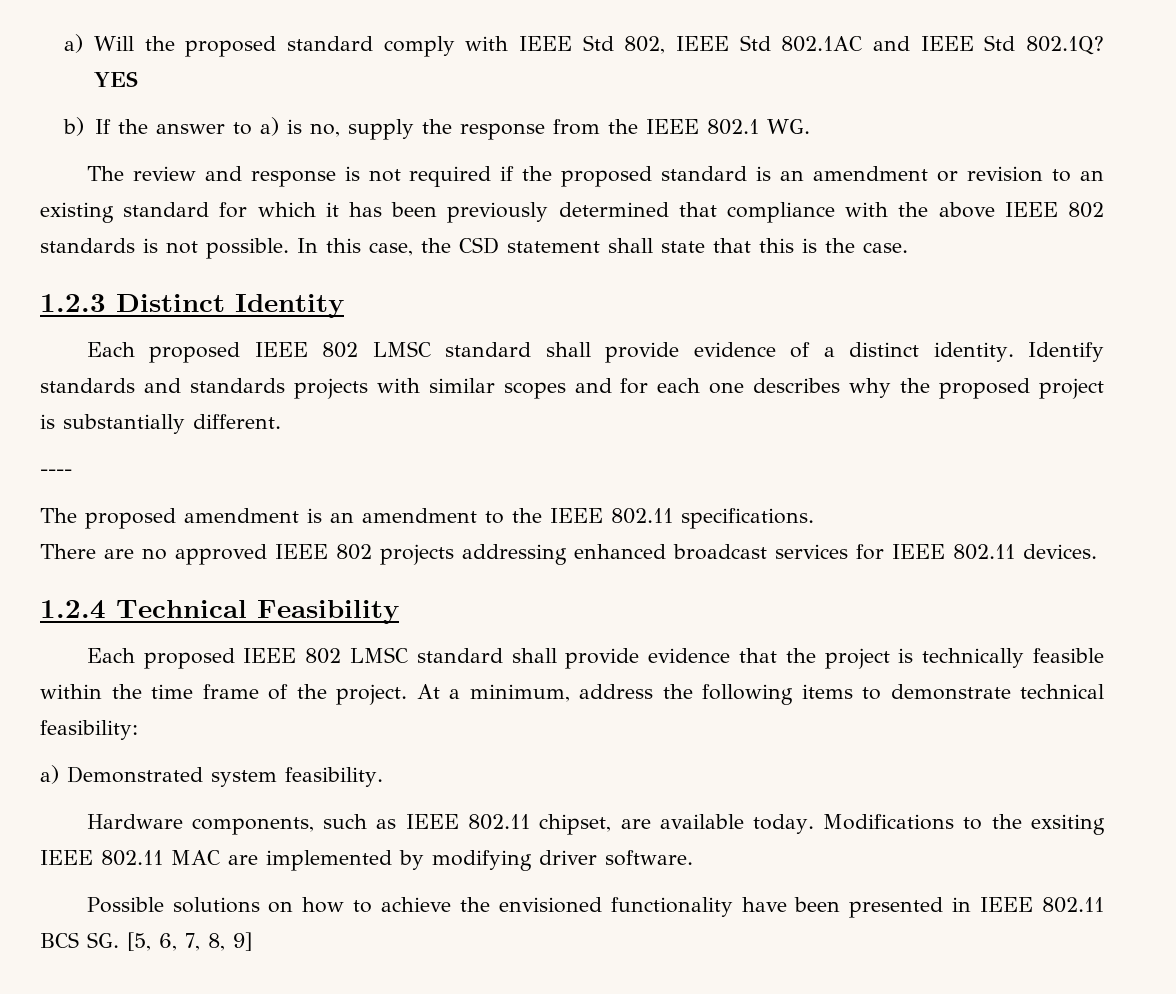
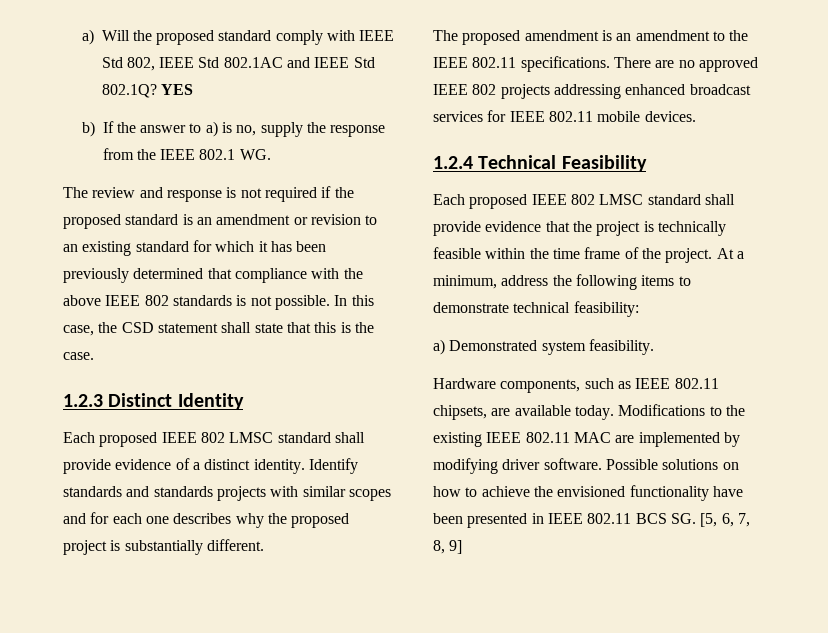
[40,469,72,476] // ---- -> (264, 545) none
(814, 518) // -> (610, 64) none
(1015, 552) none -> [597,111,641,122] mobile
[539,814,612,835] chipset, -> [433,405,487,420] chipsets,
[1031,814,1106,835] exsiting -> [433,432,482,447] existing
(693, 858) // -> (602, 464) none

